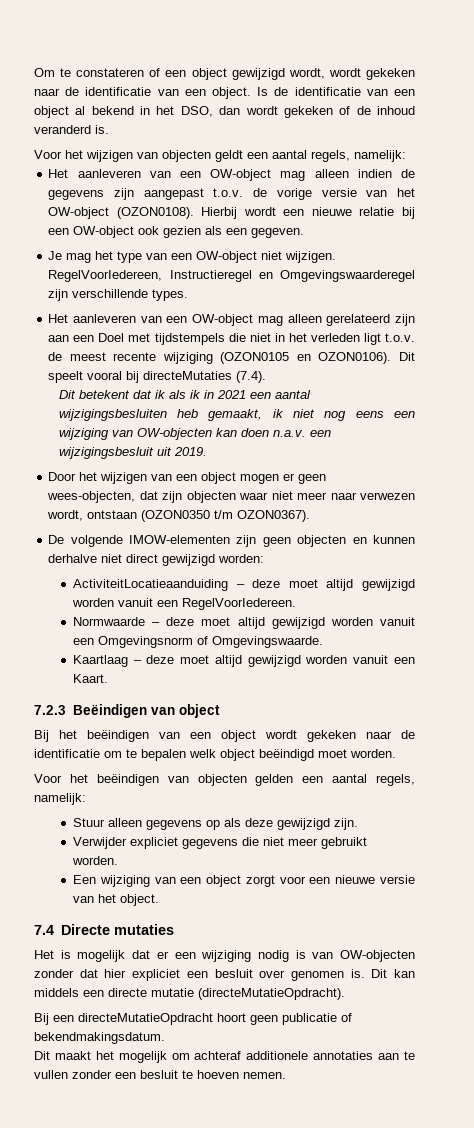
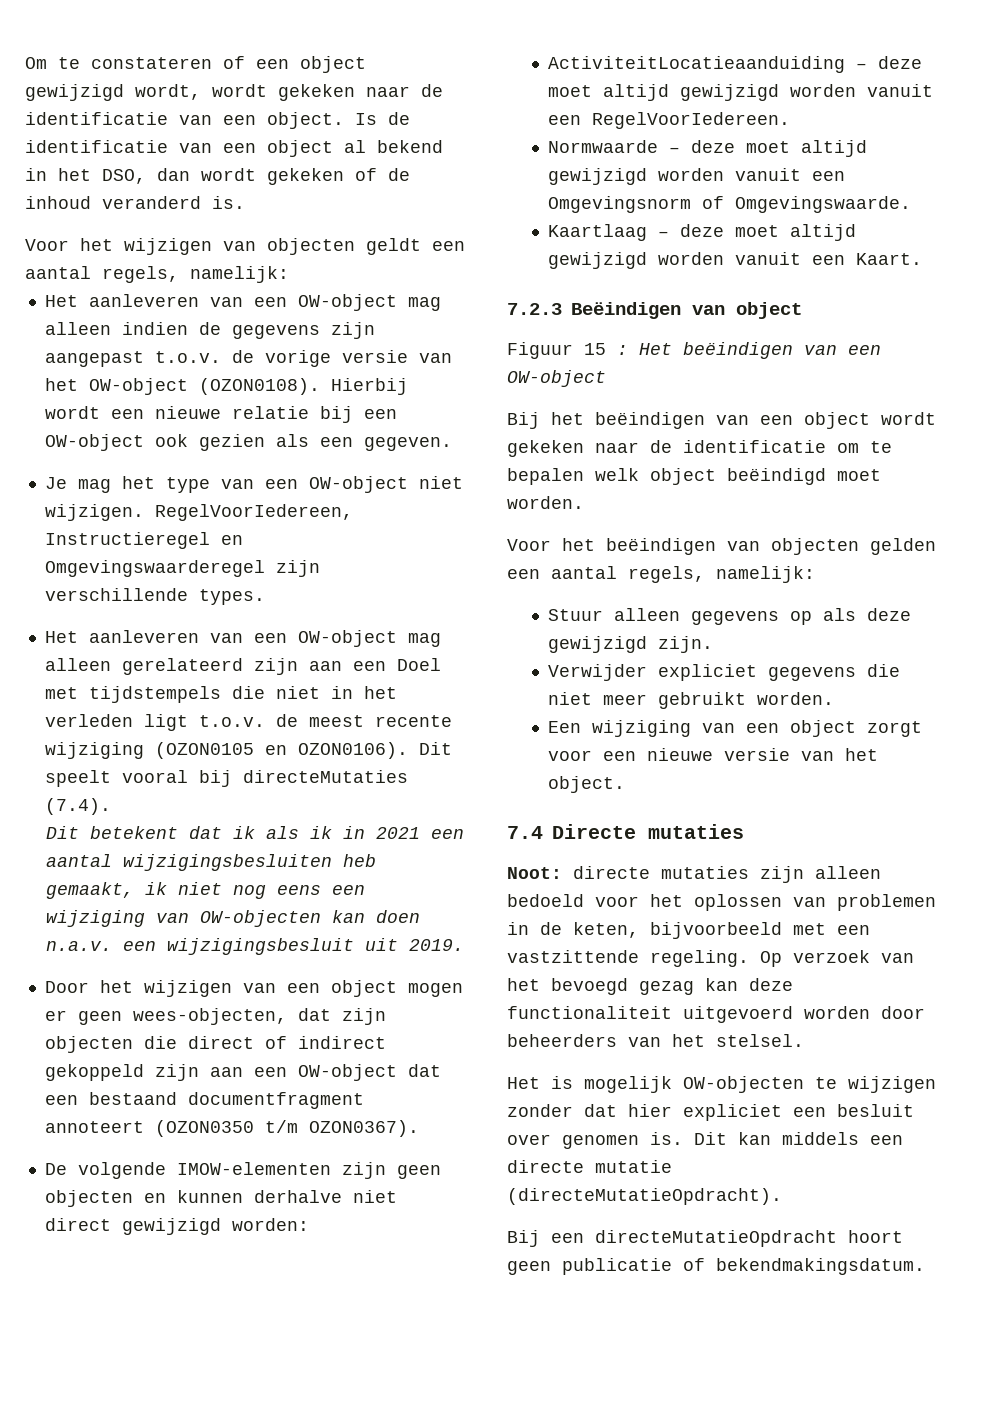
[239,491,415,500] [47,510,138,521] waar niet meer naar verwezen wordt, ontstaan -> [143,1036,386,1049] [44,1064,441,1081] [44,1092,364,1109] [44,1121,144,1133] die direct of indirect gekoppeld zijn aan een OW-object dat een bestaand documentfragment annoteert
(220, 711) none -> [507,342,881,359] [507,370,606,387] // Figuur 15 : Het beëindigen van een OW-object
[34,950,415,962] Het is mogelijk dat er een wijziging nodig is van OW-objecten -> [507,866,881,883] [507,894,936,911] [507,922,870,939] [507,950,914,967] [507,978,793,995] [507,1006,925,1023] [507,1034,804,1047] [507,1076,936,1093] Noot: directe mutaties zijn alleen bedoeld voor het oplossen van problemen in de keten, bijvoorbeeld met een vastzittende regeling. Op verzoek van het bevoegd gezag kan deze functionaliteit uitgevoerd worden door beheerders van het stelsel. // Het is mogelijk OW-objecten te wijzigen
[34,1051,416,1063] [34,1070,286,1079] // Dit maakt het mogelijk om achteraf additionele annotaties aan te vullen zonder een besluit te hoeven nemen. -> (925, 1266) none

